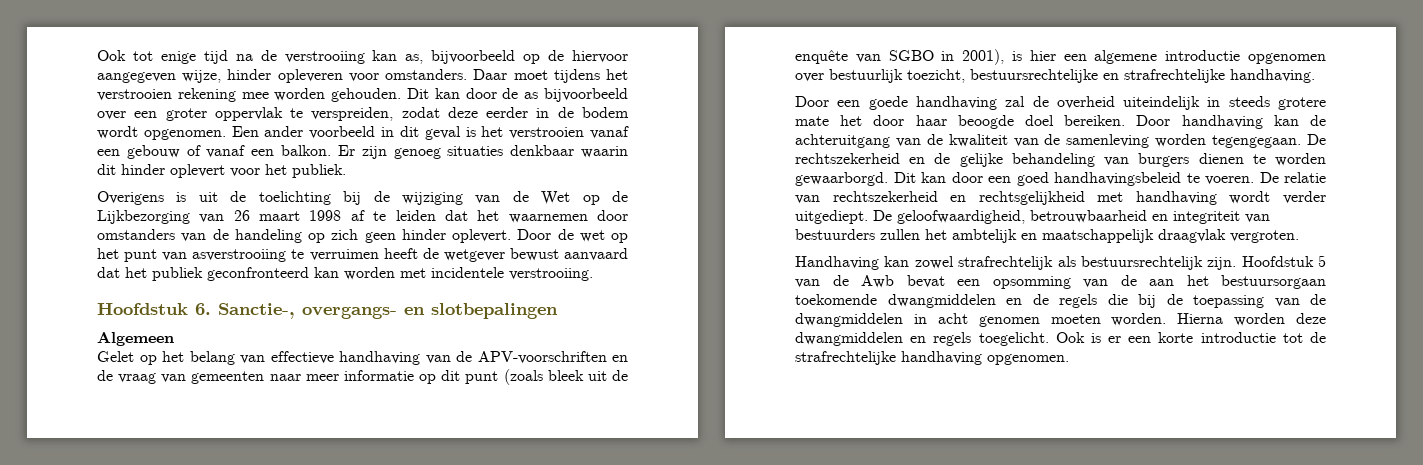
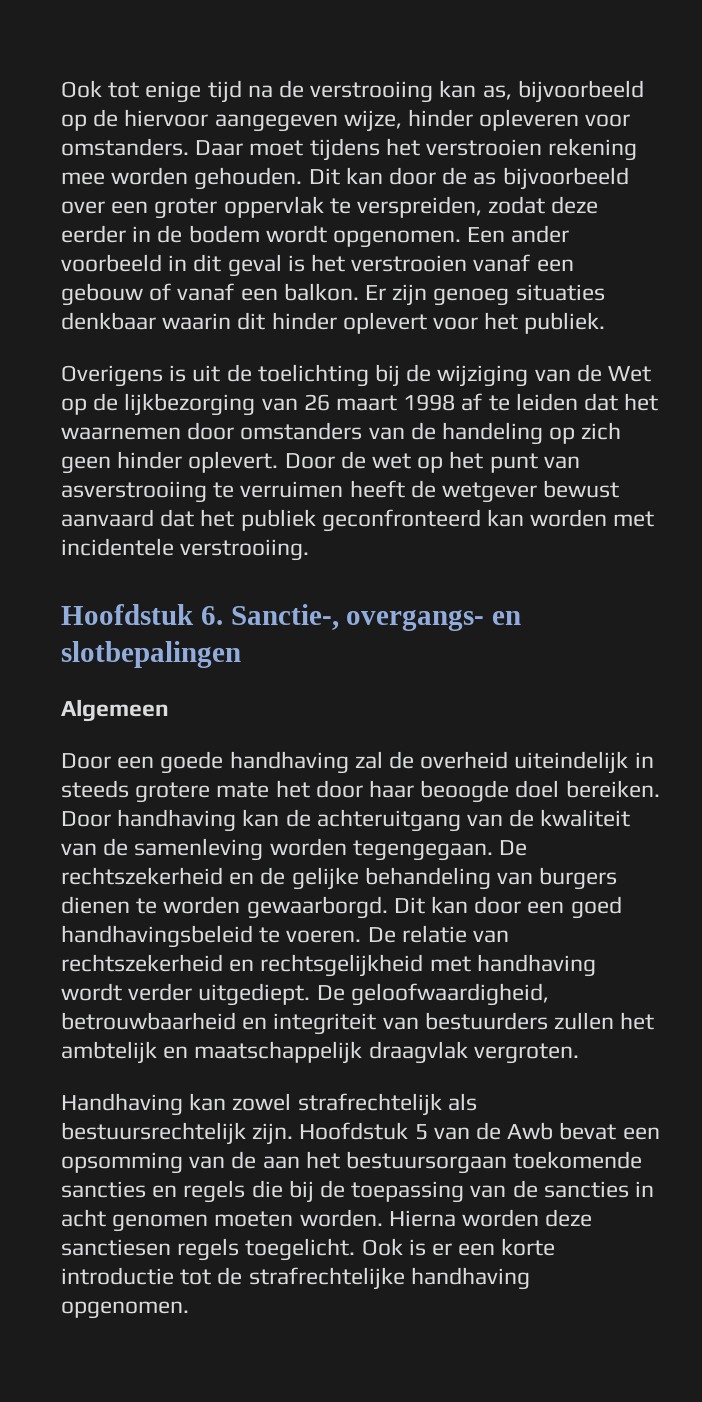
[97,210,190,224] Lijkbezorging -> [124,393,256,416] lijkbezorging
[97,351,628,365] [97,369,628,385] [795,49,1326,65] [795,69,1315,83] // Gelet op het belang van effectieve handhaving van de APV-voorschriften en de vraag van gemeenten naar meer informatie op dit punt (zoals bleek uit de enquête van SGBO in 2001), is hier een algemene introductie opgenomen over bestuurlijk toezicht, bestuursrechtelijke en strafrechtelijke handhaving. -> (169, 710) none
[887,294,1049,308] dwangmiddelen en de -> [61,1181,178,1198] sancties en
[795,313,903,327] dwangmiddelen -> [543,1181,629,1198] sancties
[795,332,927,346] dwangmiddelen en -> [61,1239,171,1256] sanctiesen

